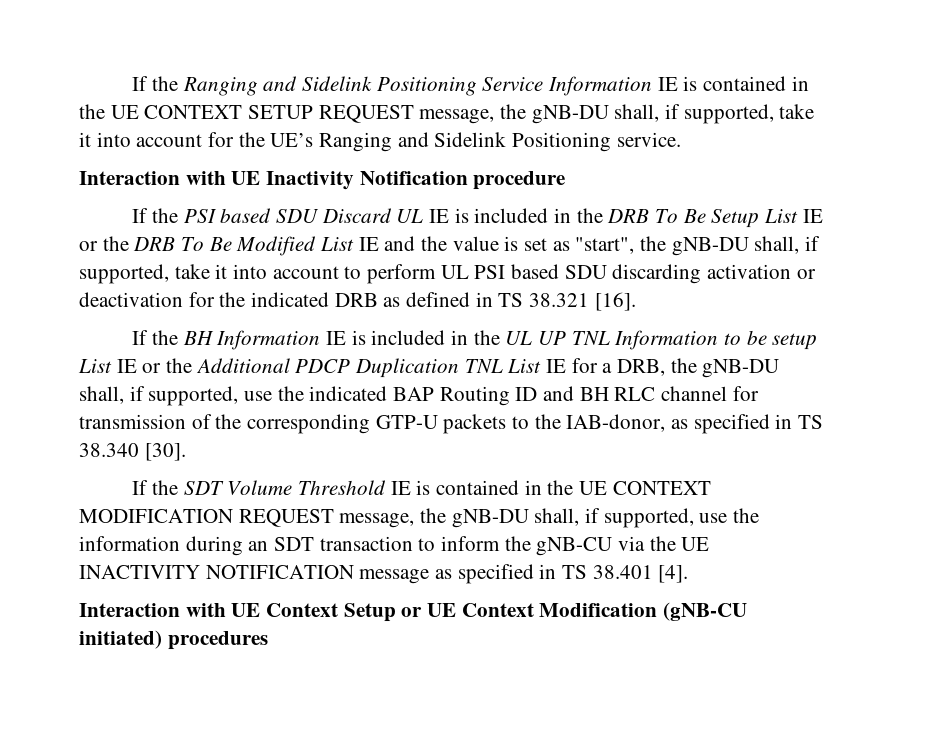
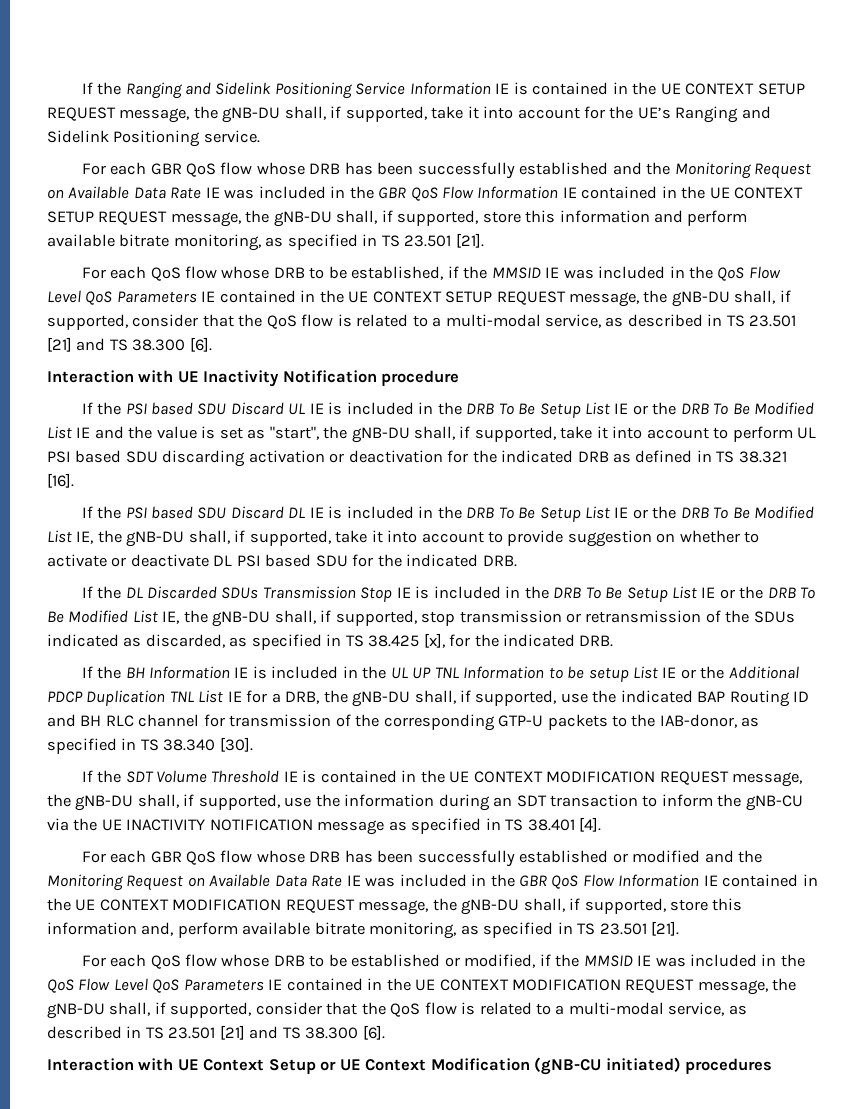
(681, 139) none -> [81,162,812,179] [47,186,804,201] [47,210,748,227] [47,233,484,251] [81,266,781,281] [47,290,791,307] [47,314,797,330] [47,337,212,352] // For each GBR QoS flow whose DRB has been successfully established and the Monitoring Request on Available Data Rate IE was included in the GBR QoS Flow Information IE contained in the UE CONTEXT SETUP REQUEST message, the gNB-DU shall, if supported, store this information and perform available bitrate monitoring, as specified in TS 23.501 [21]. // For each QoS flow whose DRB to be established, if the MMSID IE was included in the QoS Flow Level QoS Parameters IE contained in the UE CONTEXT SETUP REQUEST message, the gNB-DU shall, if supported, consider that the QoS flow is related to a multi-modal service, as described in TS 23.501 [21] and TS 38.300 [6].
(636, 301) none -> [81,506,815,522] [47,530,760,547] [47,554,517,567] [81,586,816,602] [47,610,795,627] [47,633,614,650] // If the PSI based SDU Discard DL IE is included in the DRB To Be Setup List IE or the DRB To Be Modified List IE, the gNB-DU shall, if supported, take it into account to provide suggestion on whether to activate or deactivate DL PSI based SDU for the indicated DRB. // If the DL Discarded SDUs Transmission Stop IE is included in the DRB To Be Setup List IE or the DRB To Be Modified List IE, the gNB-DU shall, if supported, stop transmission or retransmission of the SDUs indicated as discarded, as specified in TS 38.425 [x], for the indicated DRB.
(689, 574) none -> [81,850,763,867] [47,874,818,891] [47,898,743,915] [47,921,680,939] [81,954,805,969] [47,978,797,995] [47,1002,747,1019] [47,1025,385,1040] // For each GBR QoS flow whose DRB has been successfully established or modified and the Monitoring Request on Available Data Rate IE was included in the GBR QoS Flow Information IE contained in the UE CONTEXT MODIFICATION REQUEST message, the gNB-DU shall, if supported, store this information and, perform available bitrate monitoring, as specified in TS 23.501 [21]. // For each QoS flow whose DRB to be established or modified, if the MMSID IE was included in the QoS Flow Level QoS Parameters IE contained in the UE CONTEXT MODIFICATION REQUEST message, the gNB-DU shall, if supported, consider that the QoS flow is related to a multi-modal service, as described in TS 23.501 [21] and TS 38.300 [6].

